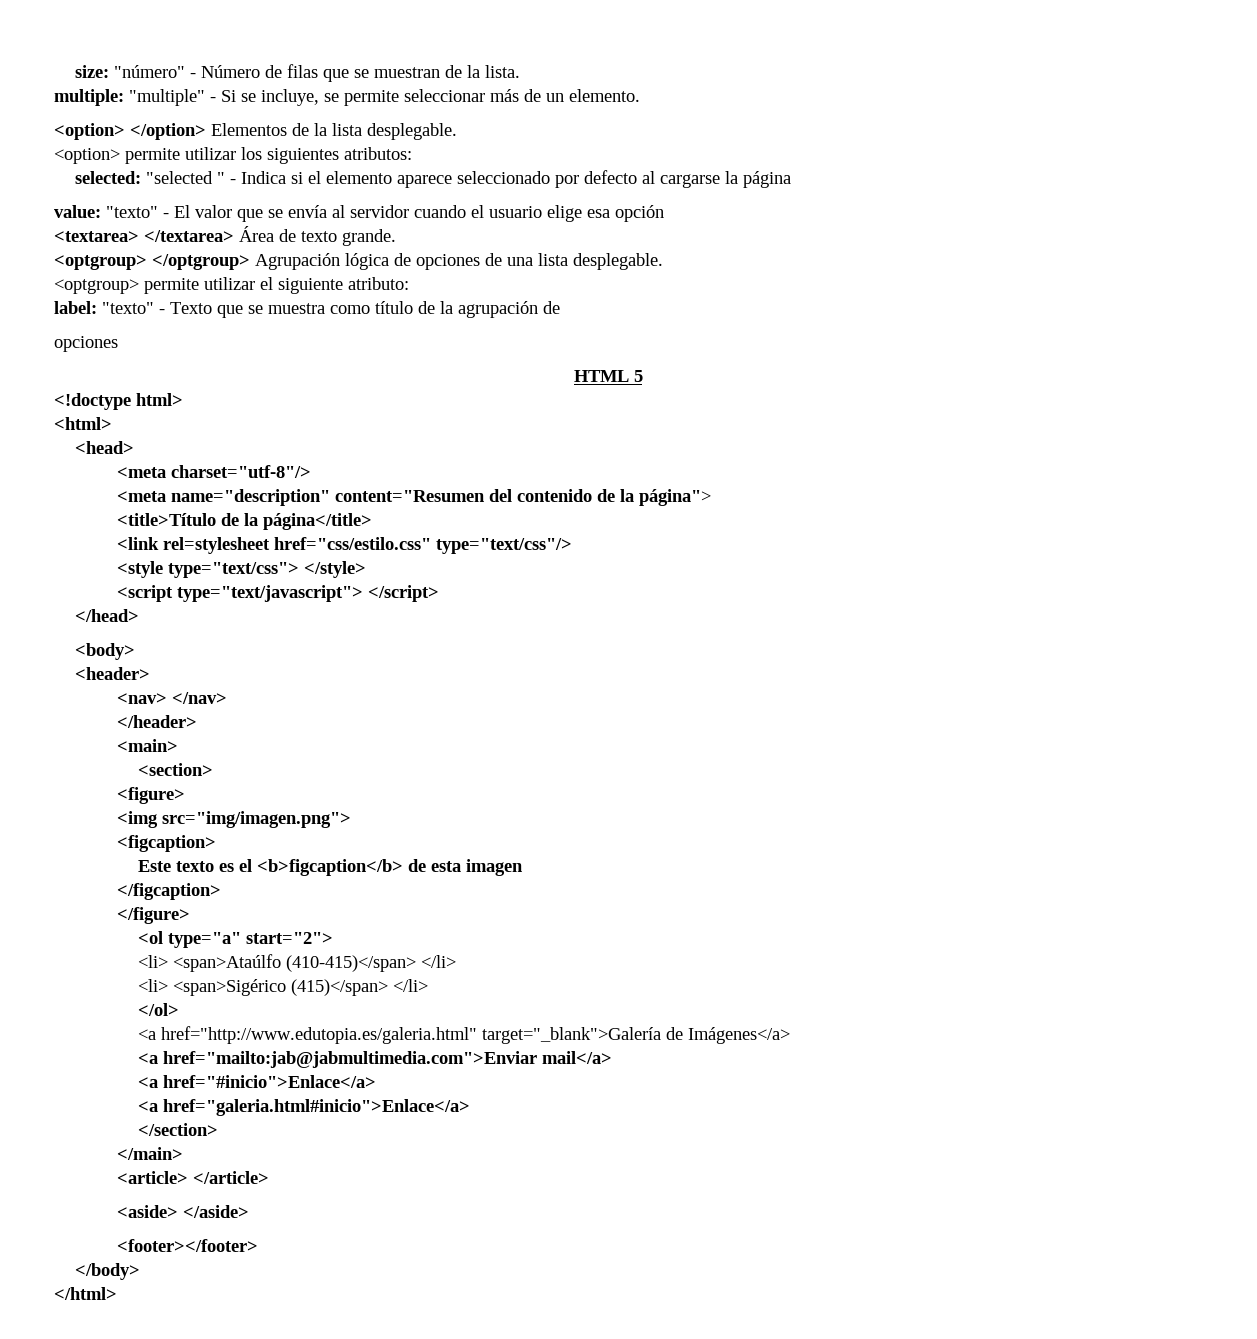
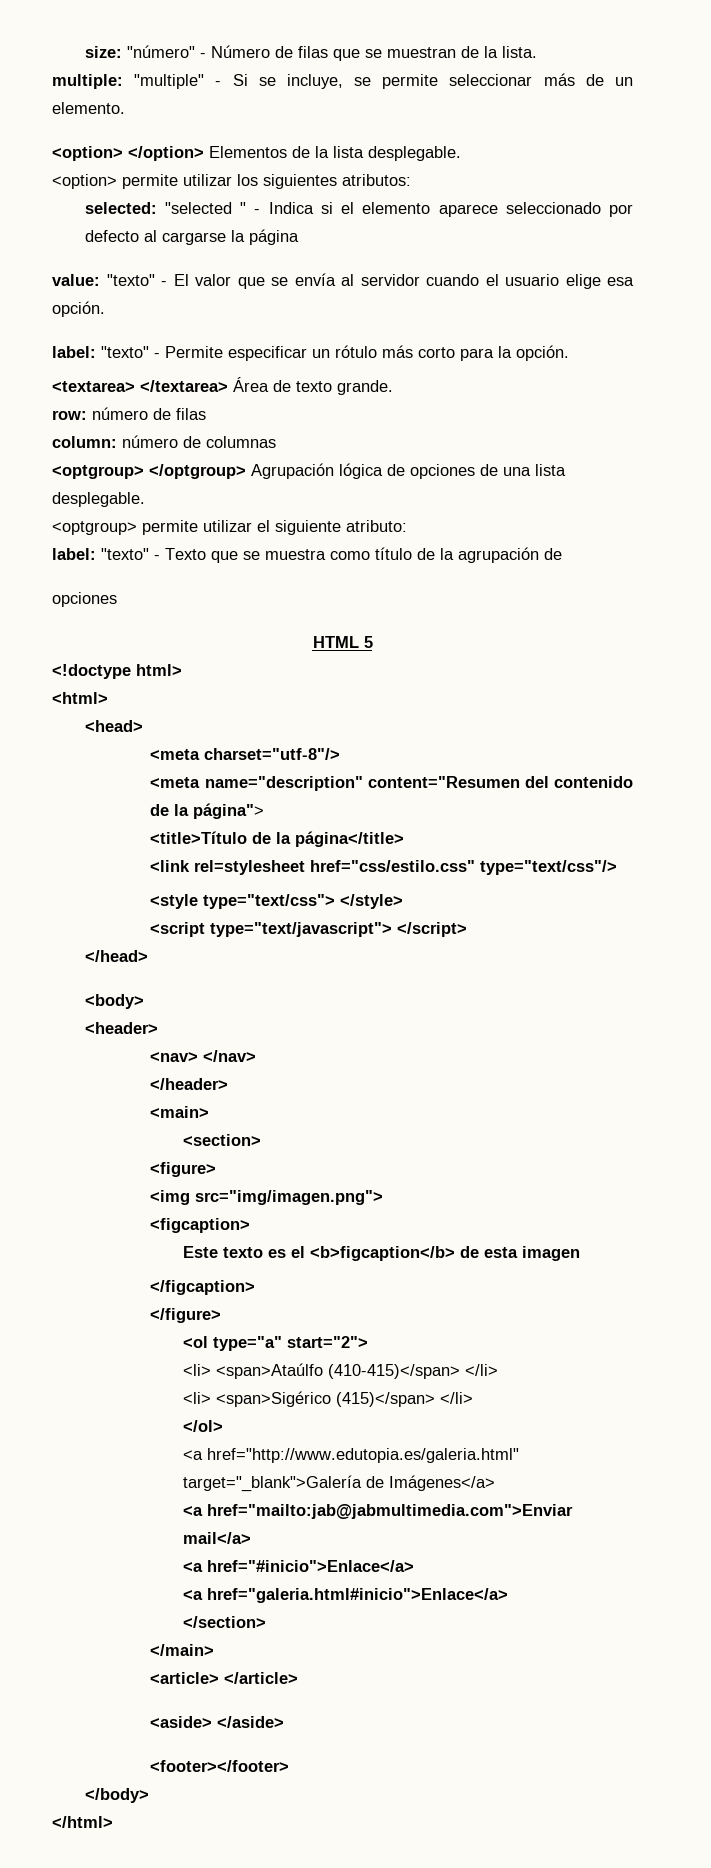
[615,205,664,222] opción -> [52,301,105,317] [52,345,569,361] opción. // label: "texto" - Permite especificar un rótulo más corto para la opción.
(396, 237) none -> [52,407,206,420] [52,435,276,448] // row: número de filas // column: número de columnas

